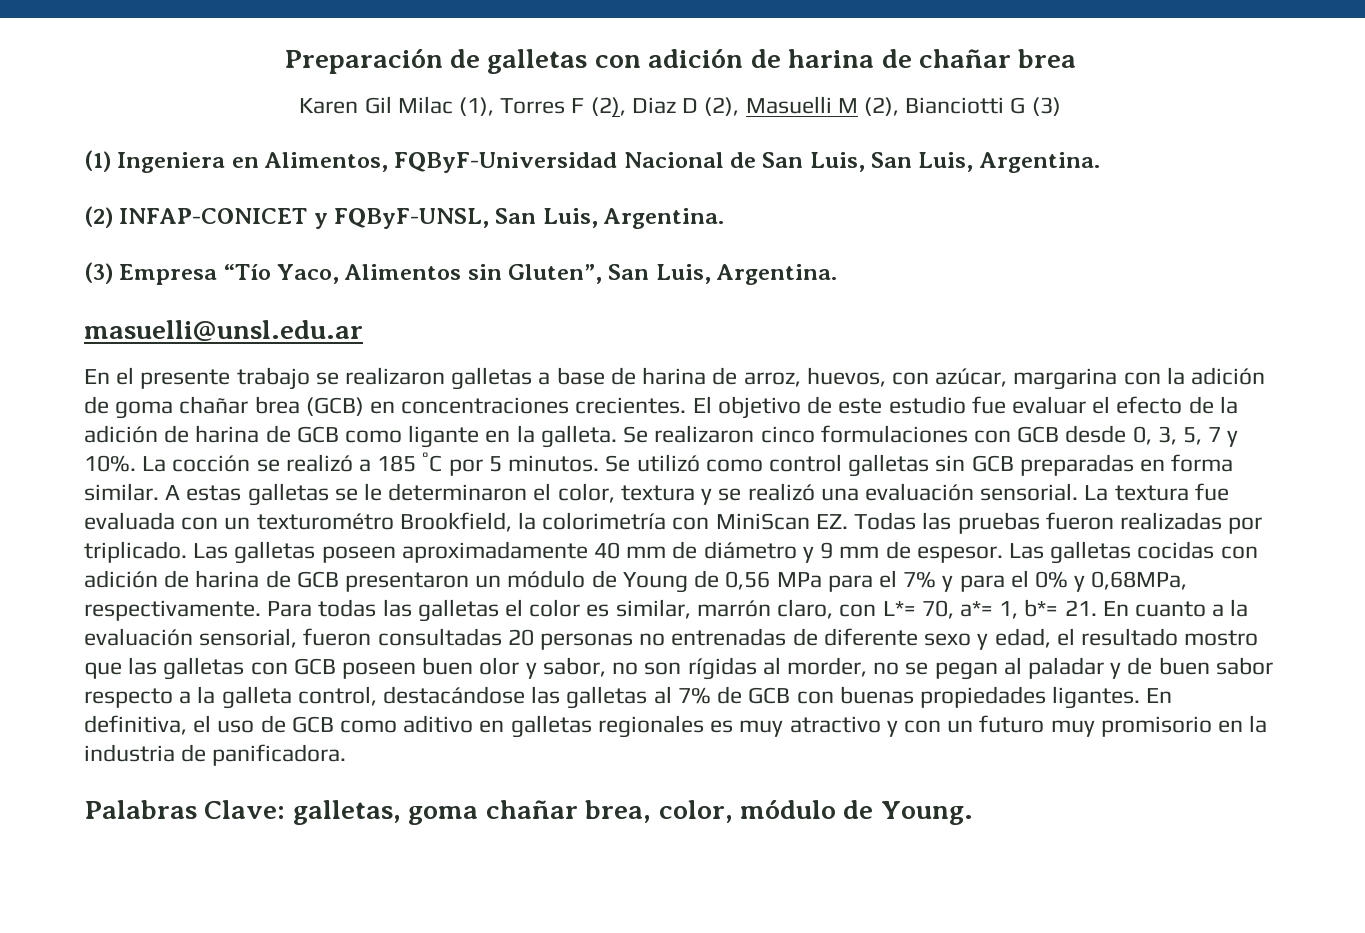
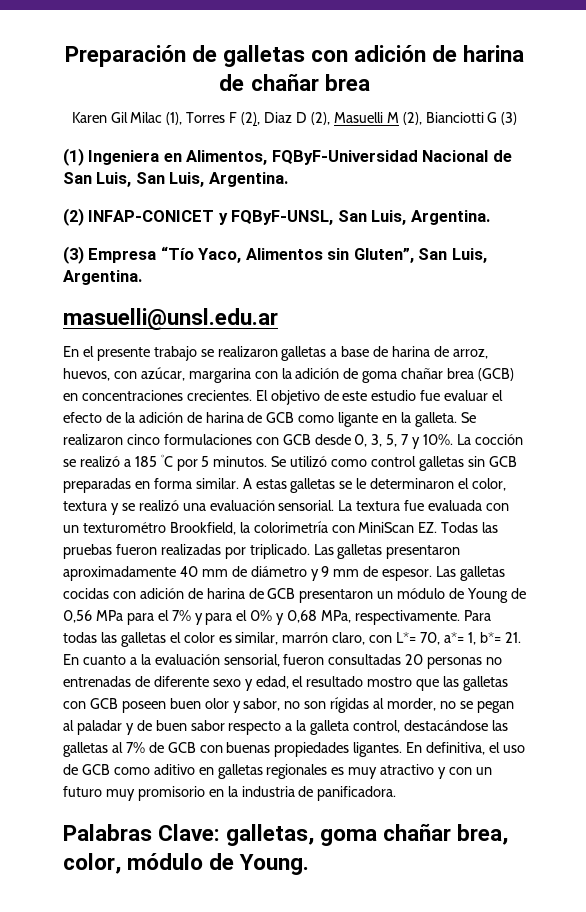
[321,546,396,563] poseen -> [386,545,461,559] presentaron
[1091,571,1188,590] 0,68MPa, -> [287,610,352,623] 0,68 MPa,

